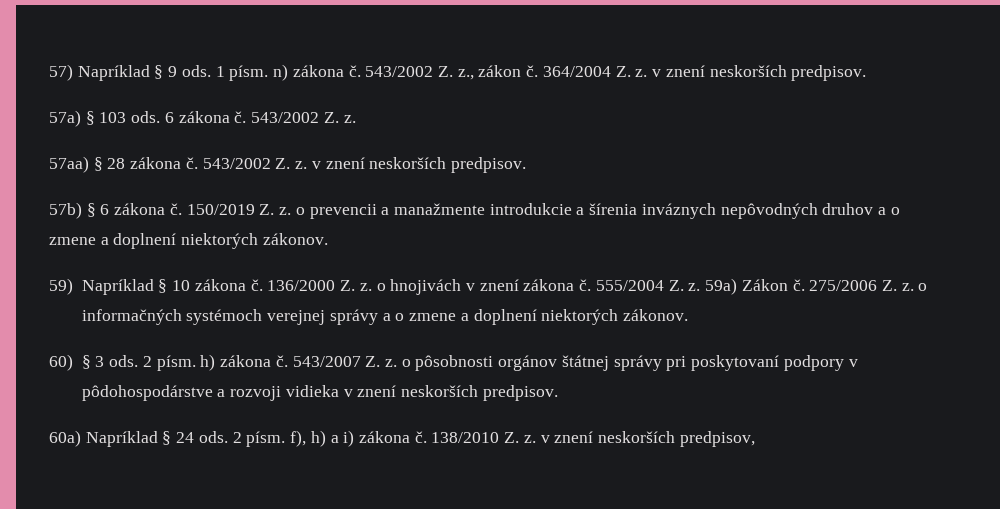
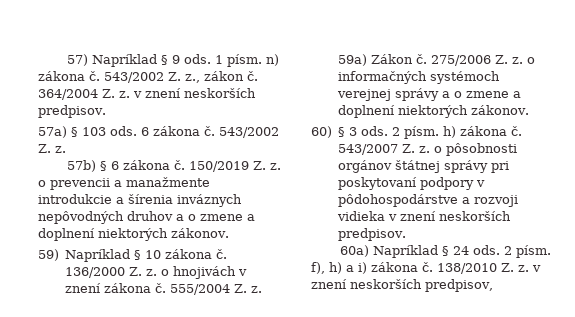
[49,156,526,173] // 57aa) § 28 zákona č. 543/2002 Z. z. v znení neskorších predpisov. -> (66, 149) none

